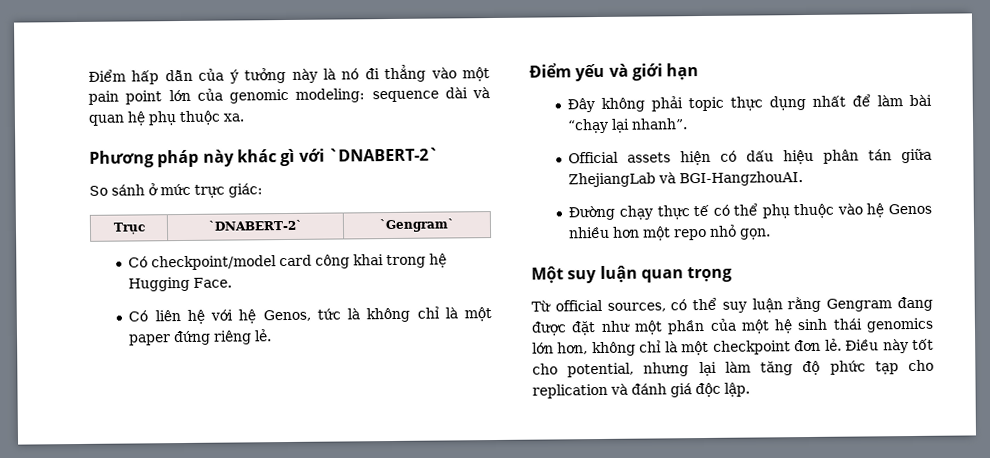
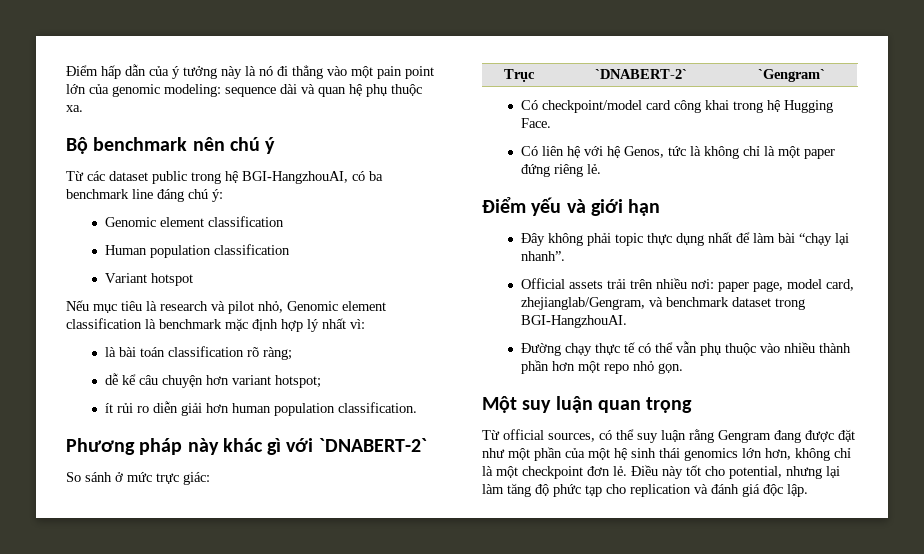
(244, 117) none -> [66,137,276,154] [66,171,383,184] [66,189,223,202] [105,216,285,227] [105,244,291,258] [105,273,194,286] [66,300,386,314] [66,318,365,332] [105,346,293,360] [105,373,322,388] [105,401,418,416] // Bộ benchmark nên chú ý // Từ các dataset public trong hệ BGI-HangzhouAI, có ba benchmark line đáng chú ý: // Genomic element classification // Human population classification // Variant hotspot // Nếu mục tiêu là research và pilot nhỏ, Genomic element classification là benchmark mặc định hợp lý nhất vì: // là bài toán classification rõ ràng; // dễ kể câu chuyện hơn variant hotspot; // ít rủi ro diễn giải hơn human population classification.
[680,148,932,166] [568,172,677,188] hiện có dấu hiệu phân tán giữa ZhejiangLab và -> [607,278,855,292] [521,297,806,310] trải trên nhiều nơi: paper page, model card, zhejianglab/Gengram, và benchmark dataset trong
(759, 209) none -> [676,341,698,353] vẫn
[866,203,932,218] [568,226,611,239] hệ Genos nhiều -> [784,342,852,353] [521,360,550,374] nhiều thành phần

